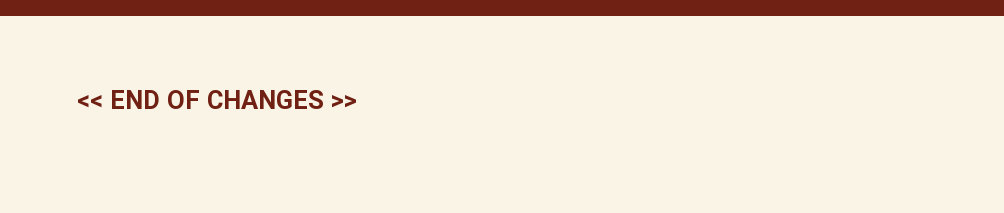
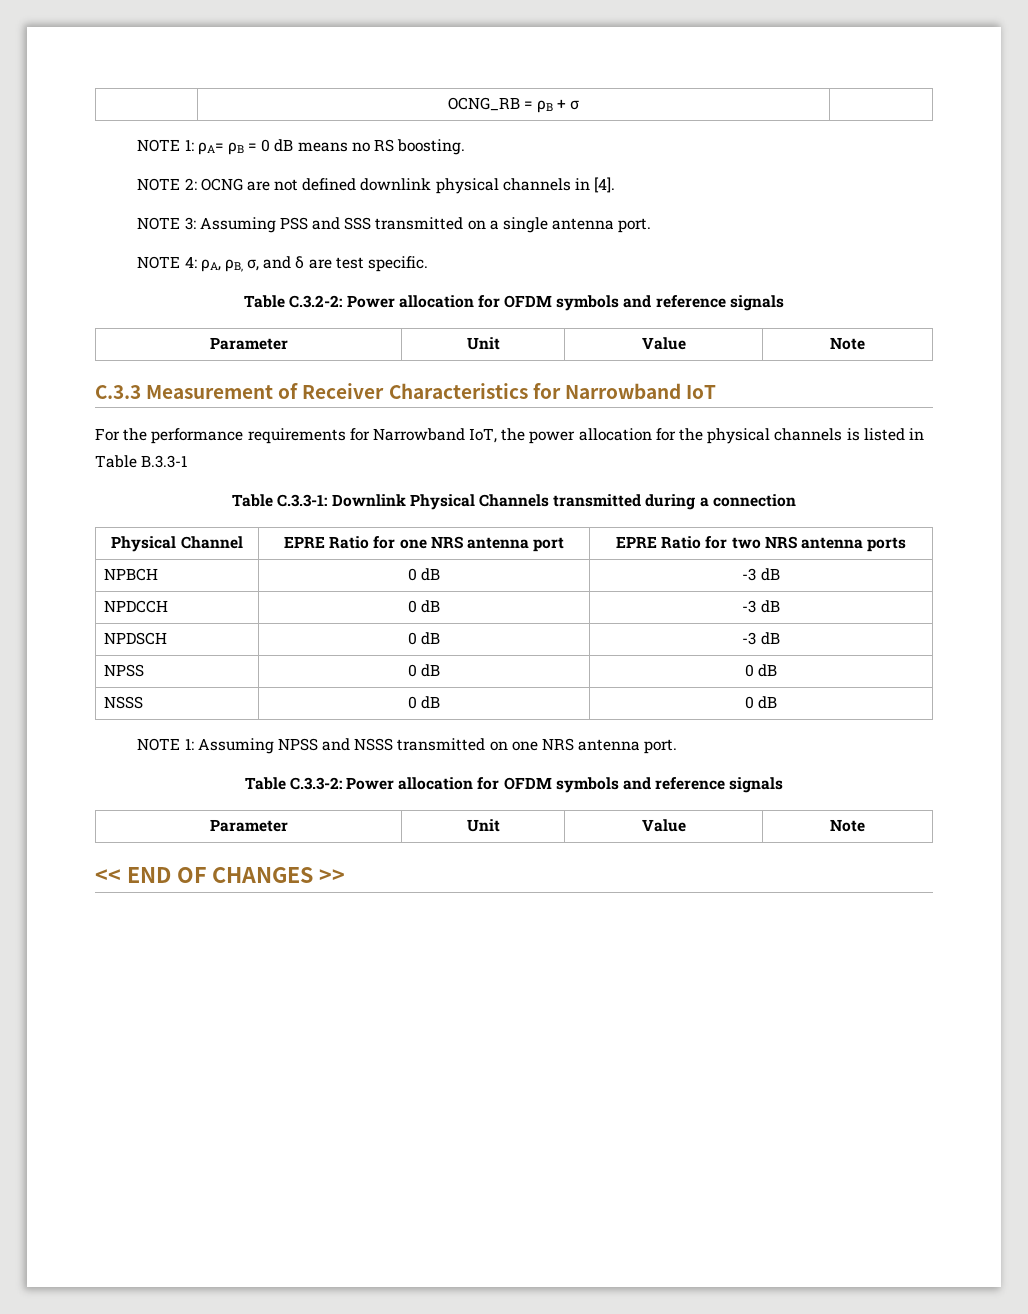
(77, 101) none -> [447,97,580,113] [137,139,466,155] [137,177,616,194] [137,217,652,233] [137,256,429,272] [244,295,784,311] [209,337,288,350] [466,337,500,350] [641,337,686,350] [830,337,865,350] [95,383,716,399] [95,428,924,444] [95,455,188,468] [232,494,796,510] [111,536,243,552] [283,536,565,552] [615,536,907,552] [103,568,158,581] [407,568,441,581] [742,568,780,581] [103,600,168,613] [407,600,441,613] [742,600,780,613] [103,632,167,645] [407,632,441,645] [742,632,780,645] [103,664,144,677] [407,664,441,677] [744,664,778,677] [103,696,143,709] [407,696,441,709] [744,696,778,709] [137,738,678,754] [244,777,784,793] [209,819,288,832] [466,819,500,832] [641,819,686,832] [830,819,865,832] | OCNG_RB = ρB + σ | // NOTE 1: ρA= ρB = 0 dB means no RS boosting. // NOTE 2: OCNG are not defined downlink physical channels in [4]. // NOTE 3: Assuming PSS and SSS transmitted on a single antenna port. // NOTE 4: ρA, ρB, σ, and δ are test specific. // Table C.3.2-2: Power allocation for OFDM symbols and reference signals // Parameter | Unit | Value | Note // C.3.3 Measurement of Receiver Characteristics for Narrowband IoT // For the performance requirements for Narrowband IoT, the power allocation for the physical channels is listed in Table B.3.3-1 // Table C.3.3-1: Downlink Physical Channels transmitted during a connection // Physical Channel | EPRE Ratio for one NRS antenna port | EPRE Ratio for two NRS antenna ports // NPBCH | 0 dB | -3 dB // NPDCCH | 0 dB | -3 dB // NPDSCH | 0 dB | -3 dB // NPSS | 0 dB | 0 dB // NSSS | 0 dB | 0 dB // NOTE 1: Assuming NPSS and NSSS transmitted on one NRS antenna port. // Table C.3.3-2: Power allocation for OFDM symbols and reference signals // Parameter | Unit | Value | Note //

